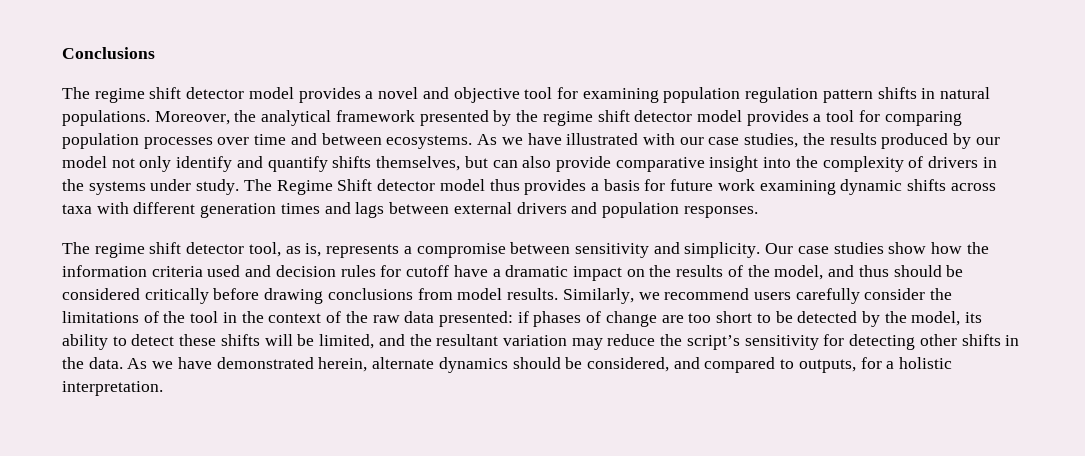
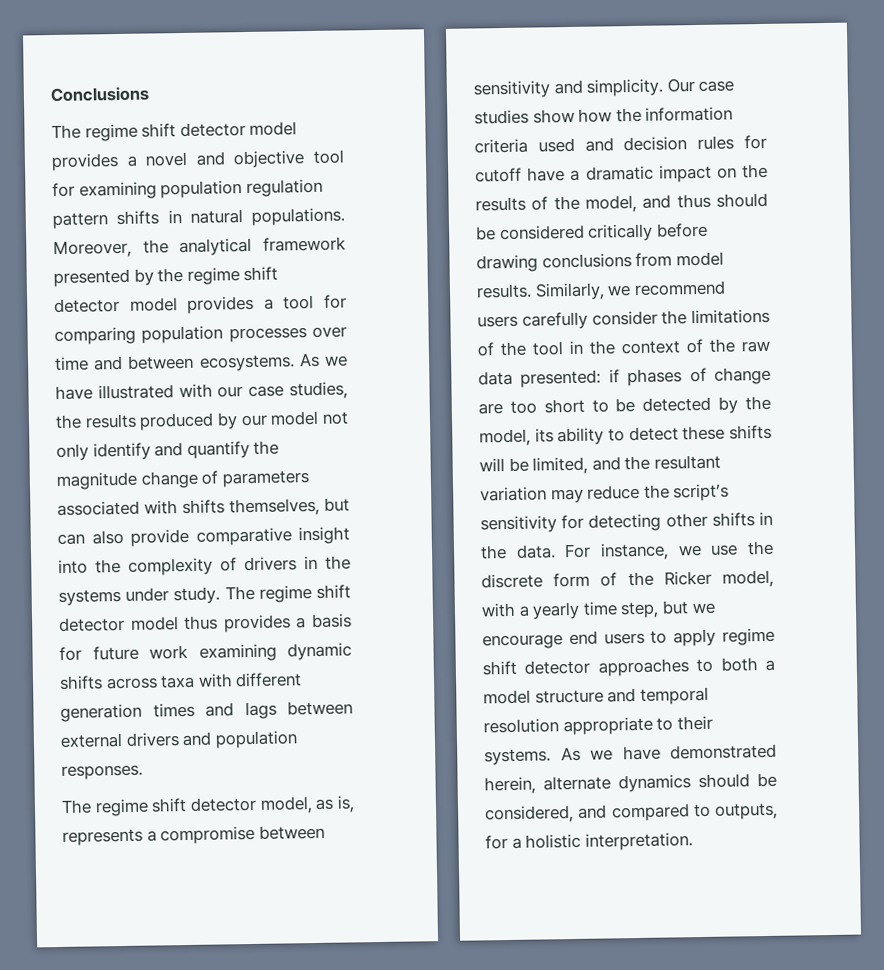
(328, 164) none -> [253,440,280,455] [56,470,310,490] [57,500,178,516] the magnitude change of parameters associated with
[276,179,373,195] Regime Shift -> [258,584,351,603] regime shift
[248,242,281,257] tool, -> [259,796,313,814] model,
(123, 363) none -> [564,540,774,561] [481,569,774,589] [481,600,716,620] [482,627,775,650] [482,657,775,677] [483,686,709,705] [483,715,713,736] [484,748,551,766] For instance, we use the discrete form of the Ricker model, with a yearly time step, but we encourage end users to apply regime shift detector approaches to both a model structure and temporal resolution appropriate to their systems.

